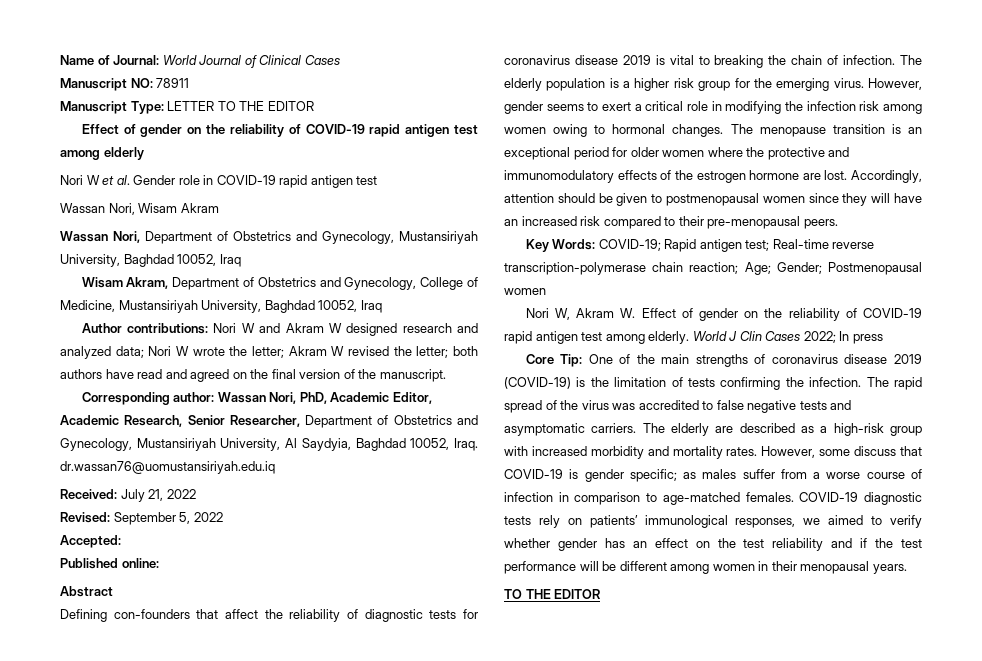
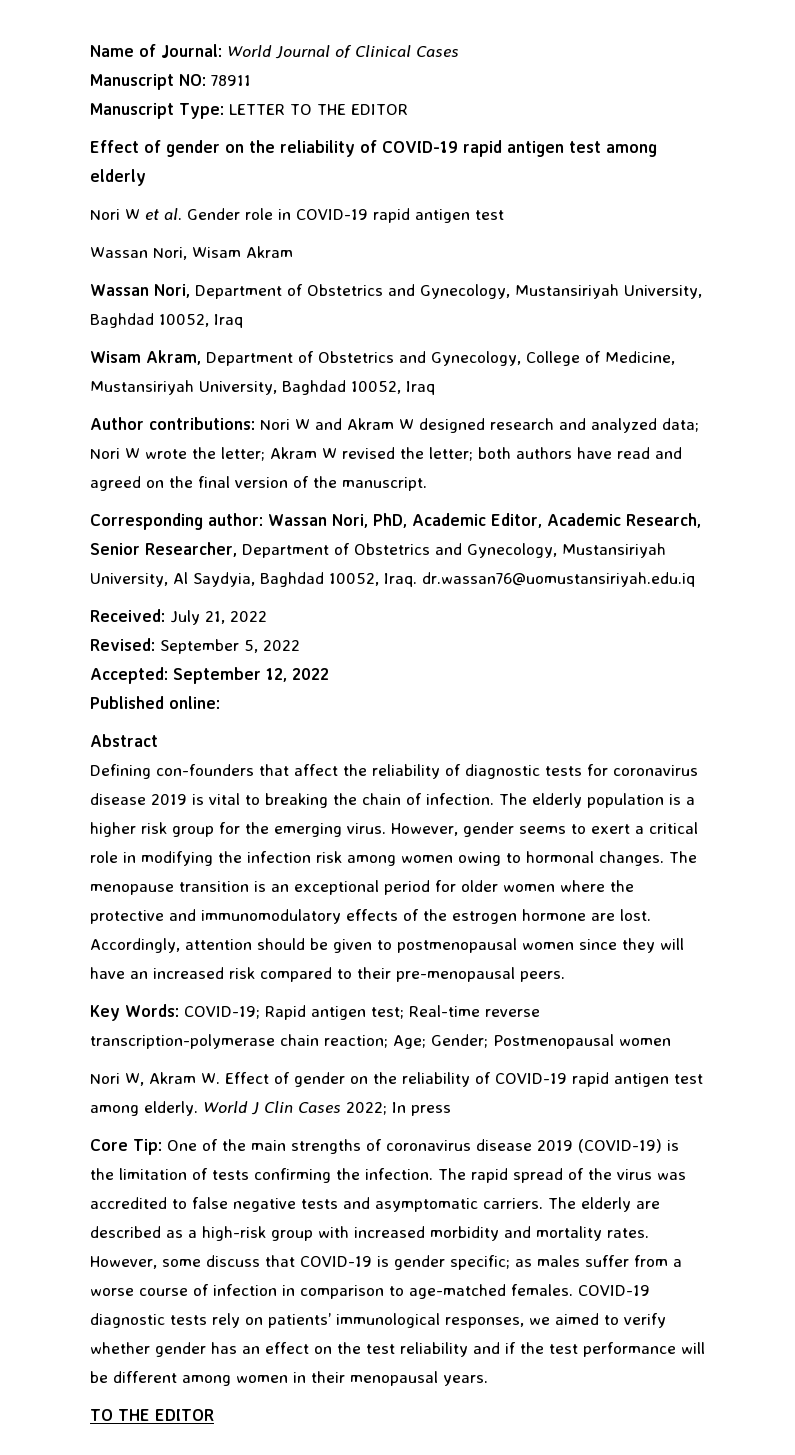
(121, 541) none -> [173,667,329,684] September 12, 2022

